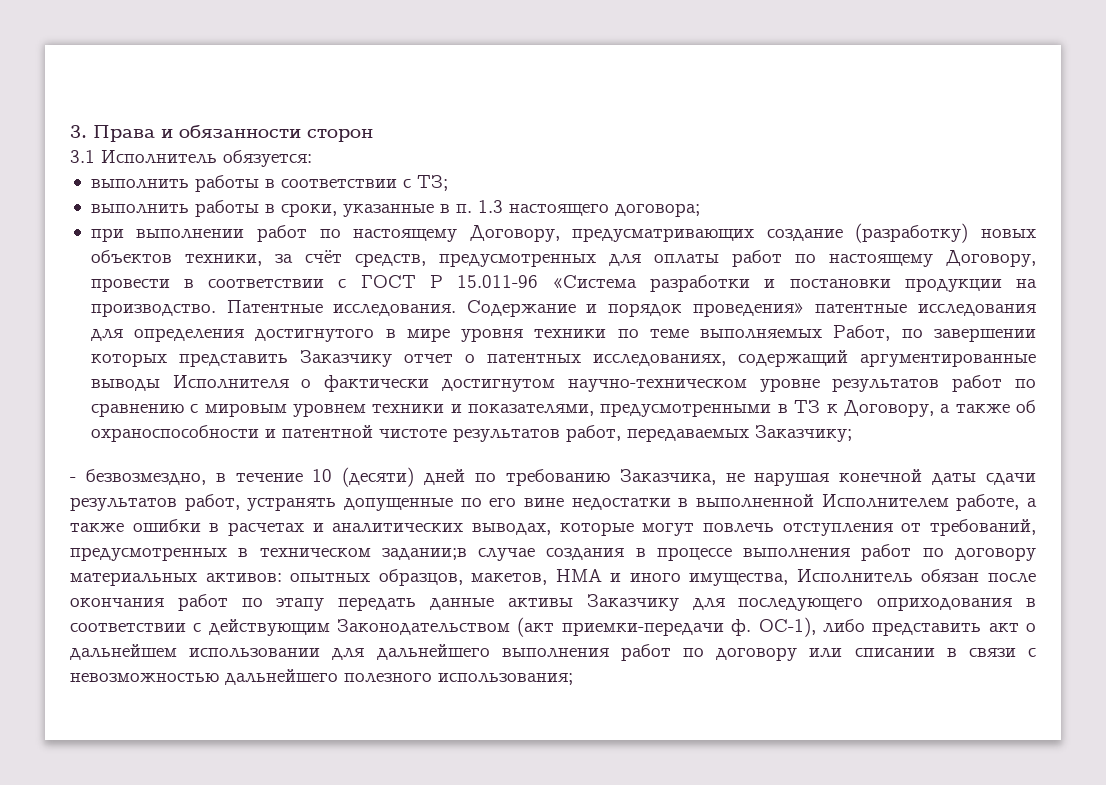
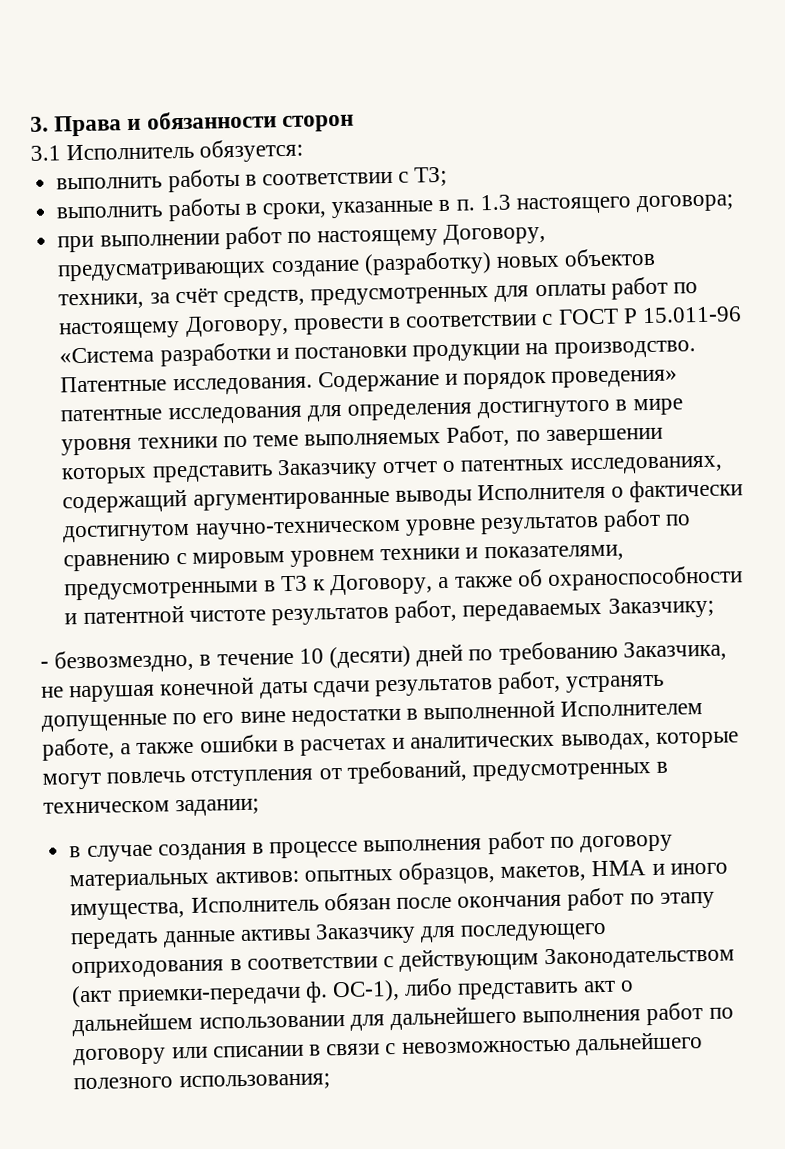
[381,548,467,560] задании;в -> [175,798,260,817] [69,846,82,858] задании; // в

